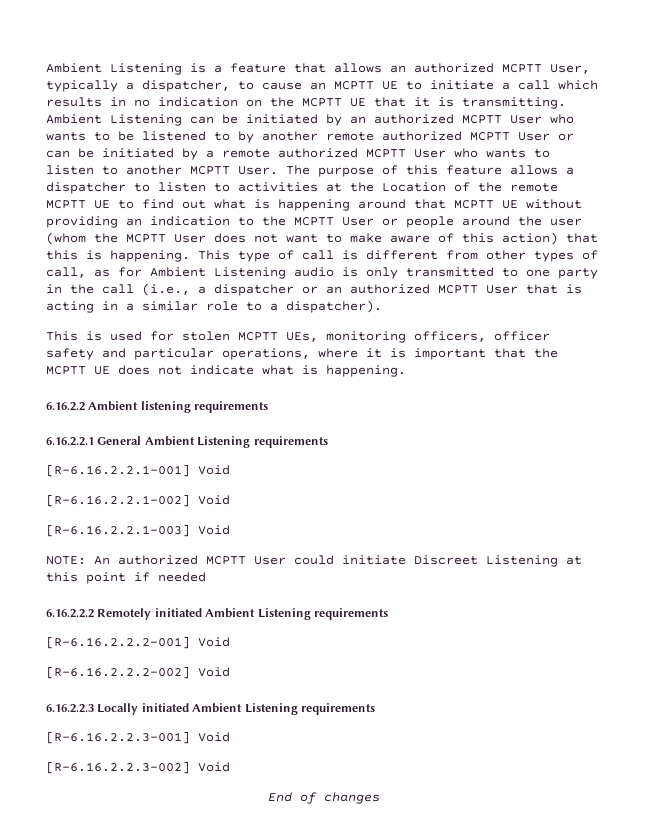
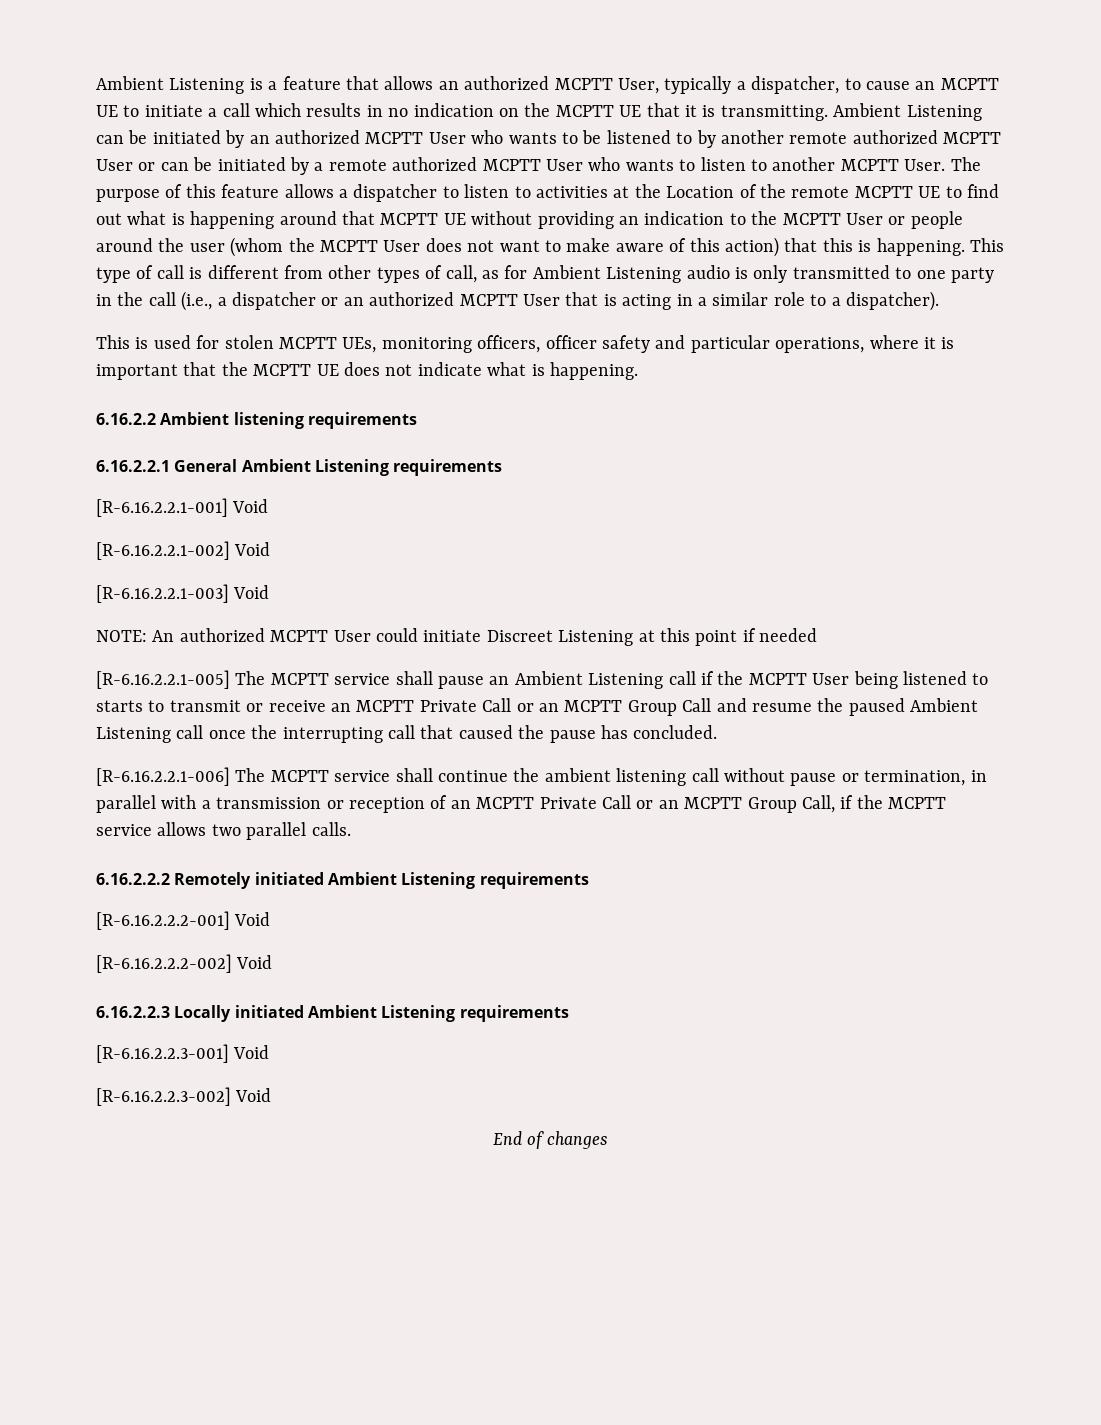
(206, 577) none -> [96,670,989,689] [96,698,979,716] [96,725,718,743] [96,767,987,786] [96,795,947,813] [96,822,351,840] // [R-6.16.2.2.1-005] The MCPTT service shall pause an Ambient Listening call if the MCPTT User being listened to starts to transmit or receive an MCPTT Private Call or an MCPTT Group Call and resume the paused Ambient Listening call once the interrupting call that caused the pause has concluded. // [R-6.16.2.2.1-006] The MCPTT service shall continue the ambient listening call without pause or termination, in parallel with a transmission or reception of an MCPTT Private Call or an MCPTT Group Call, if the MCPTT service allows two parallel calls.

